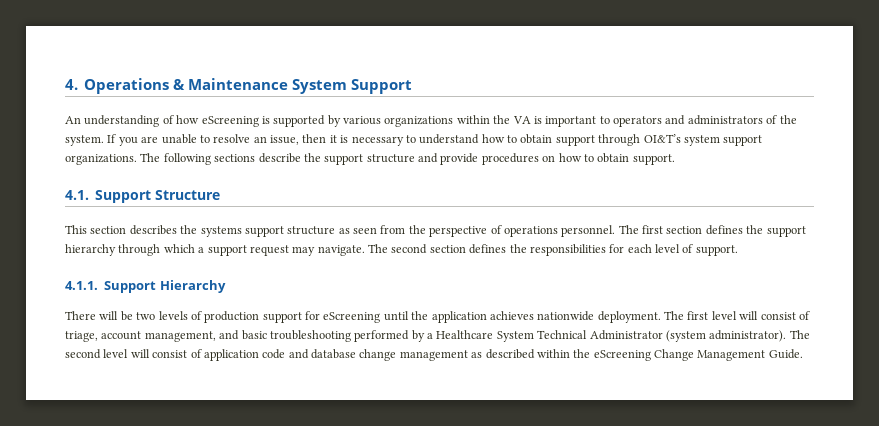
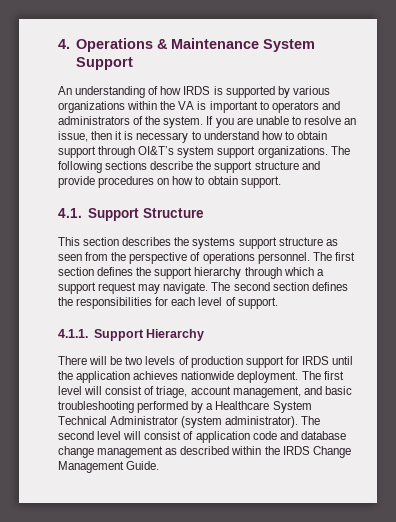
[201,116,259,127] eScreening -> [183,86,211,95] IRDS
[323,312,381,323] eScreening -> [301,356,329,365] IRDS
[593,350,651,361] eScreening -> [282,446,310,455] IRDS

